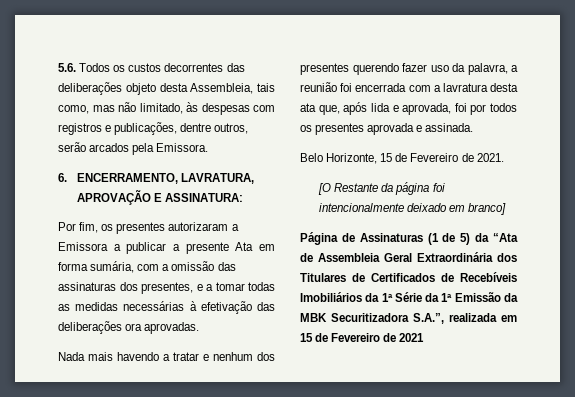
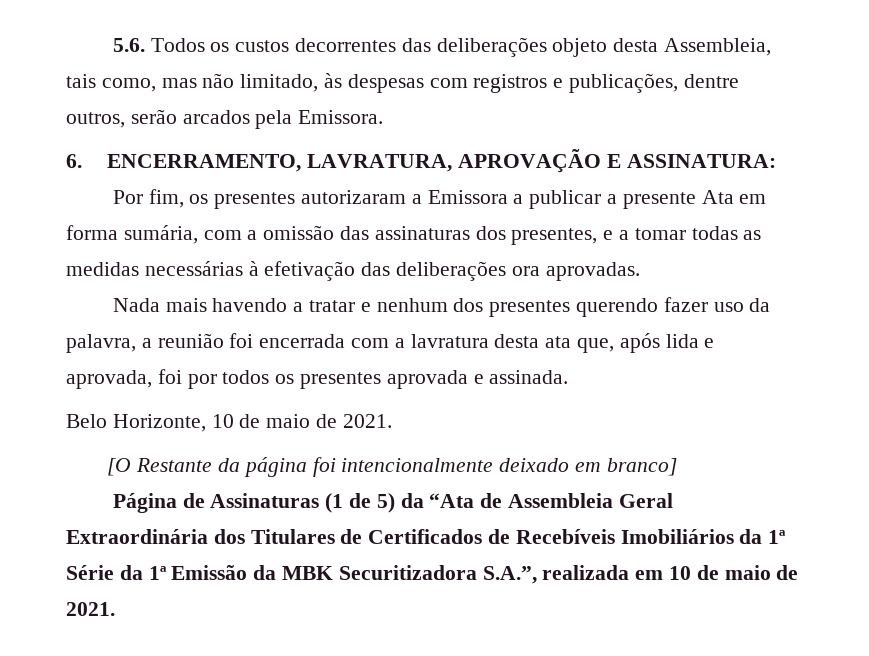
[380,153,459,162] 15 de Fevereiro -> [211,414,311,428] 10 de maio
[300,333,425,342] 15 de Fevereiro de 2021 -> [669,565,799,580] [66,602,115,616] 10 de maio de 2021.

